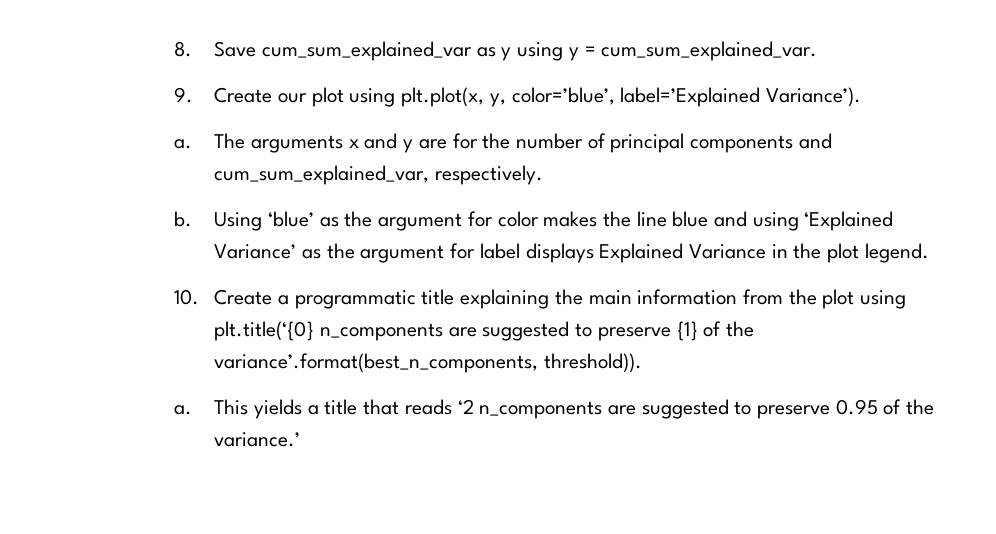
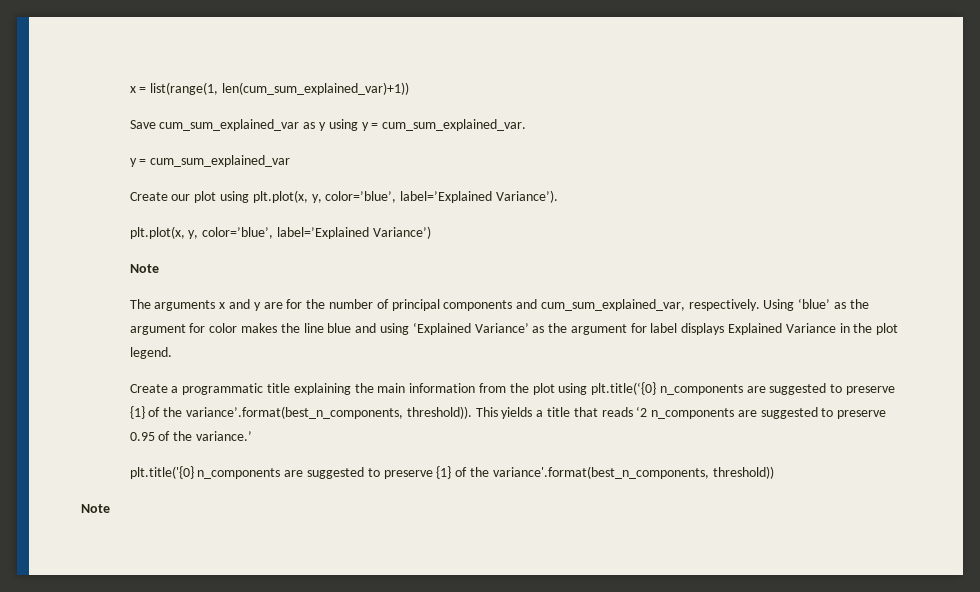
[174,41,193,57] 8. -> [129,82,410,95] x = list(range(1, len(cum_sum_explained_var)+1)) //
[174,87,194,103] 9. -> [129,155,291,167] y = cum_sum_explained_var //
[174,139,193,149] a. -> [129,226,431,239] [129,264,159,273] plt.plot(x, y, color=’blue’, label=’Explained Variance’) // Note //
[174,211,193,227] // b. -> (760, 305) none
[174,289,200,305] 10. -> (172, 353) none
[174,405,193,415] // a. -> (472, 412) none
(301, 439) none -> [129,466,774,479] [81,504,110,513] // plt.title('{0} n_components are suggested to preserve {1} of the variance'.format(best_n_components, threshold)) // Note

